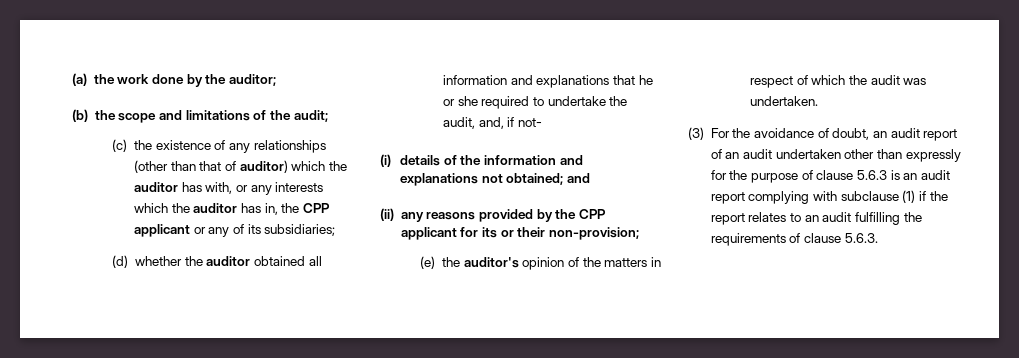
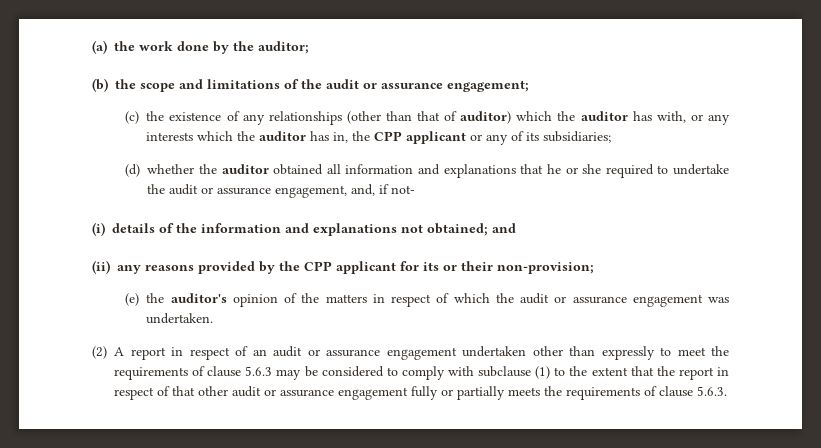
[293,110,328,122] audit; -> [326,79,529,92] audit or assurance engagement;
[442,117,475,129] audit, -> [169,184,348,198] audit or assurance engagement,
(900, 80) none -> [554,294,703,307] or assurance engagement
[688,127,958,141] [710,149,961,162] [710,170,950,183] [710,190,948,204] [710,212,900,225] (3) For the avoidance of doubt, an audit report of an audit undertaken other than expressly for the purpose of clause 5.6.3 is an audit report complying with subclause (1) if the report relates to an audit fulfilling -> [92,346,729,360] [114,366,729,380] [114,386,540,400] (2) A report in respect of an audit or assurance engagement undertaken other than expressly to meet the requirements of clause 5.6.3 may be considered to comply with subclause (1) to the extent that the report in respect of that other audit or assurance engagement fully or partially meets

